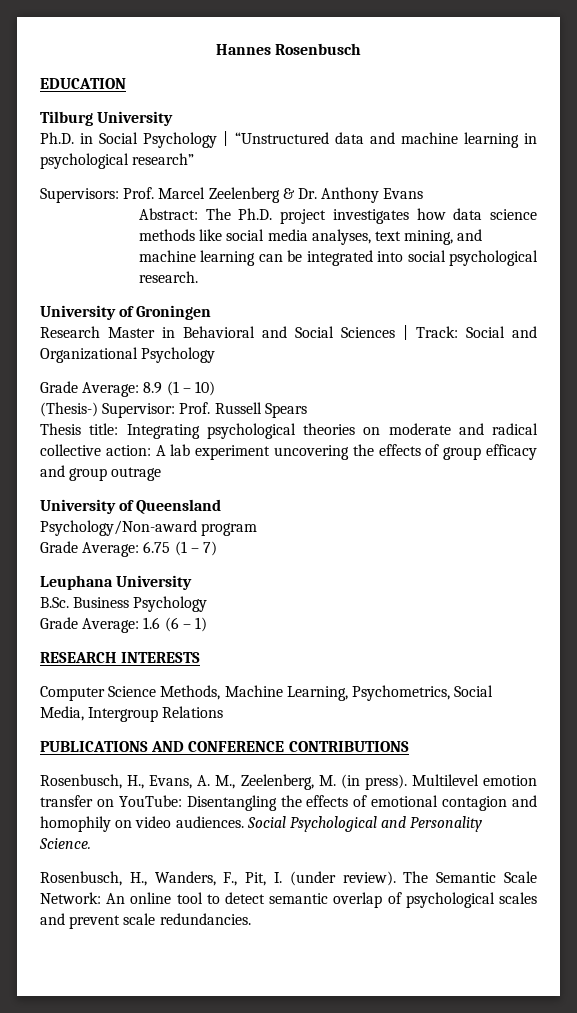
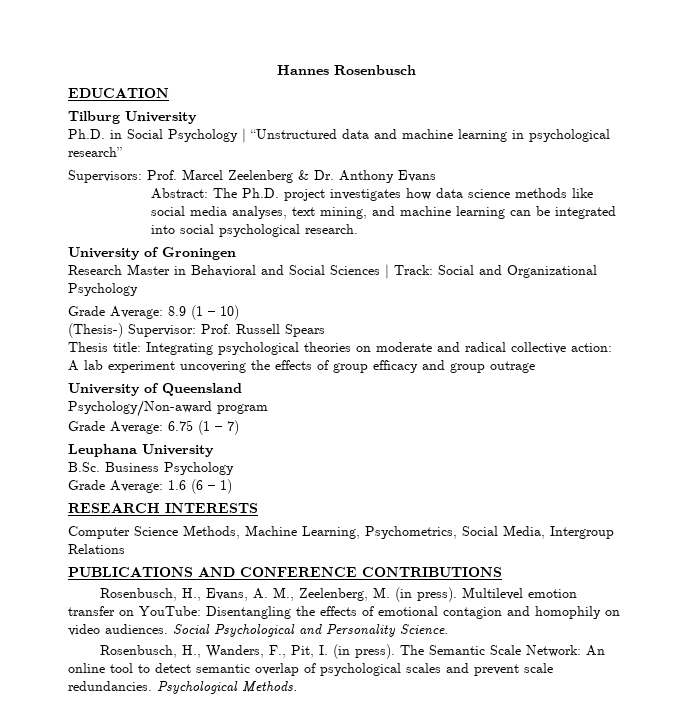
[289,871,396,886] (under review). -> [333,644,396,659] (in press).
(251, 919) none -> [157,681,297,694] Psychological Methods.

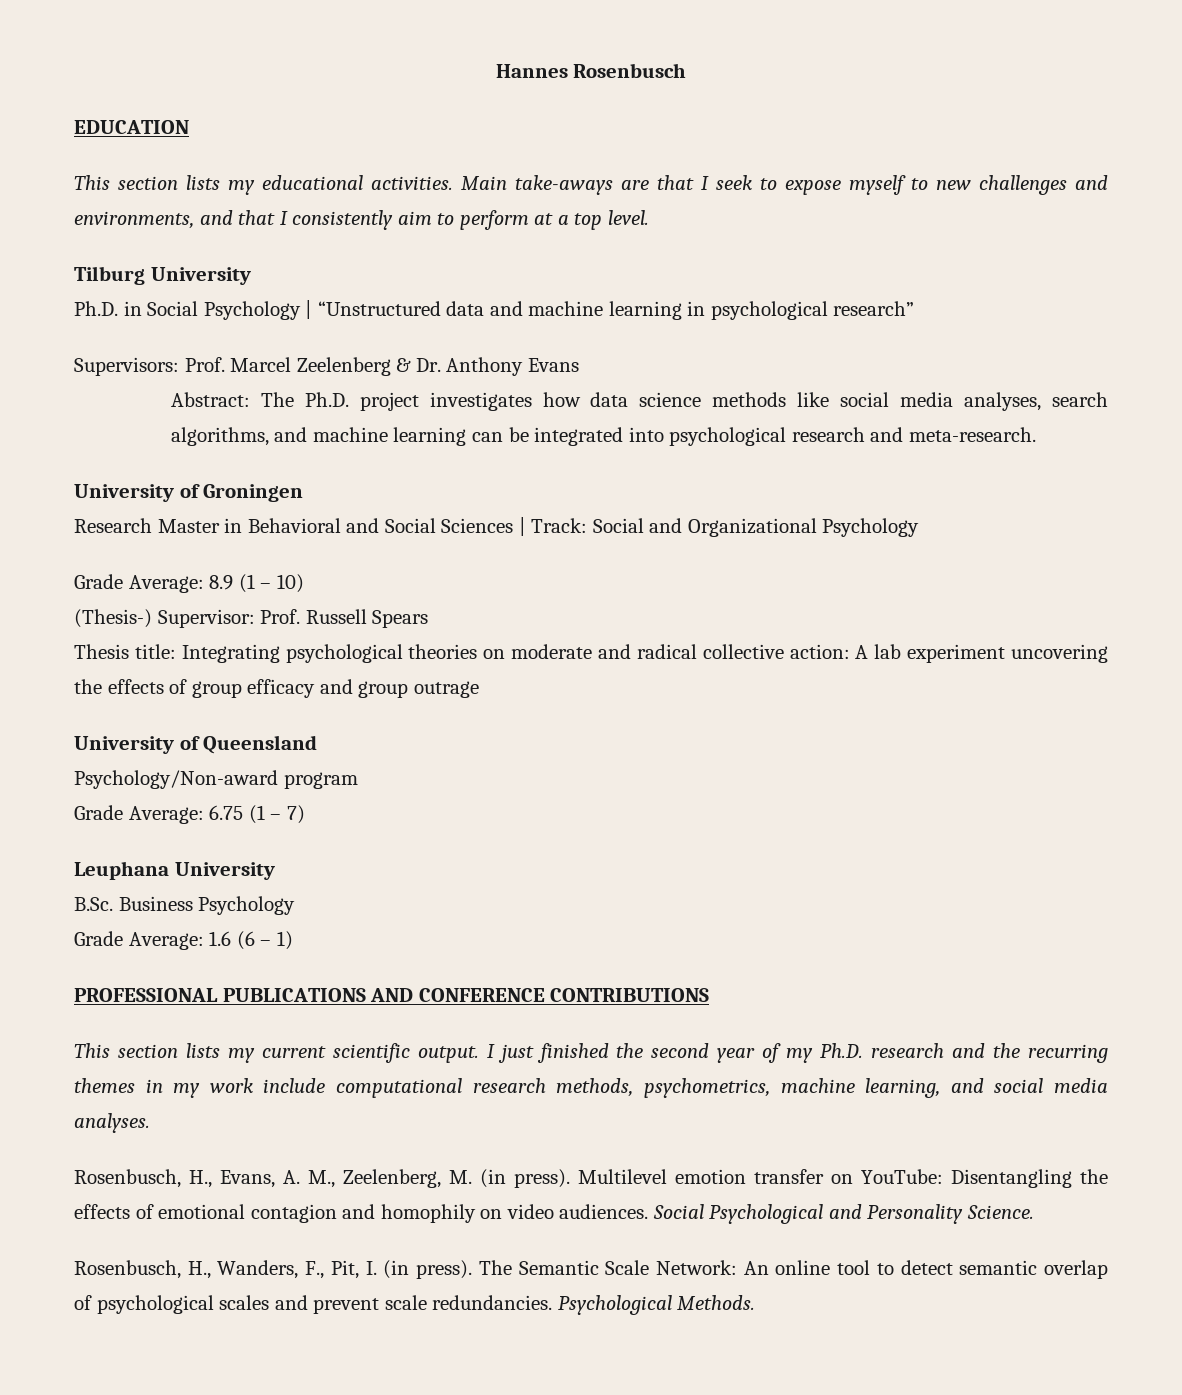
(169, 93) none -> [74,175,1108,195] [74,210,649,230] // This section lists my educational activities. Main take-aways are that I seek to expose myself to new challenges and environments, and that I consistently aim to perform at a top level.
[291,207,367,219] text mining, -> [1052,392,1109,407] [170,427,269,446] search algorithms,
[179,224,358,237] social psychological research. -> [669,427,1036,446] psychological research and meta-research.
[68,503,258,513] [68,525,614,539] [68,544,125,554] [68,567,502,577] RESEARCH INTERESTS // Computer Science Methods, Machine Learning, Psychometrics, Social Media, Intergroup Relations // PUBLICATIONS AND CONFERENCE CONTRIBUTIONS -> [74,988,710,1002] [74,1043,1108,1063] [74,1078,1109,1098] [74,1113,150,1133] PROFESSIONAL PUBLICATIONS AND CONFERENCE CONTRIBUTIONS // This section lists my current scientific output. I just finished the second year of my Ph.D. research and the recurring themes in my work include computational research methods, psychometrics, machine learning, and social media analyses.

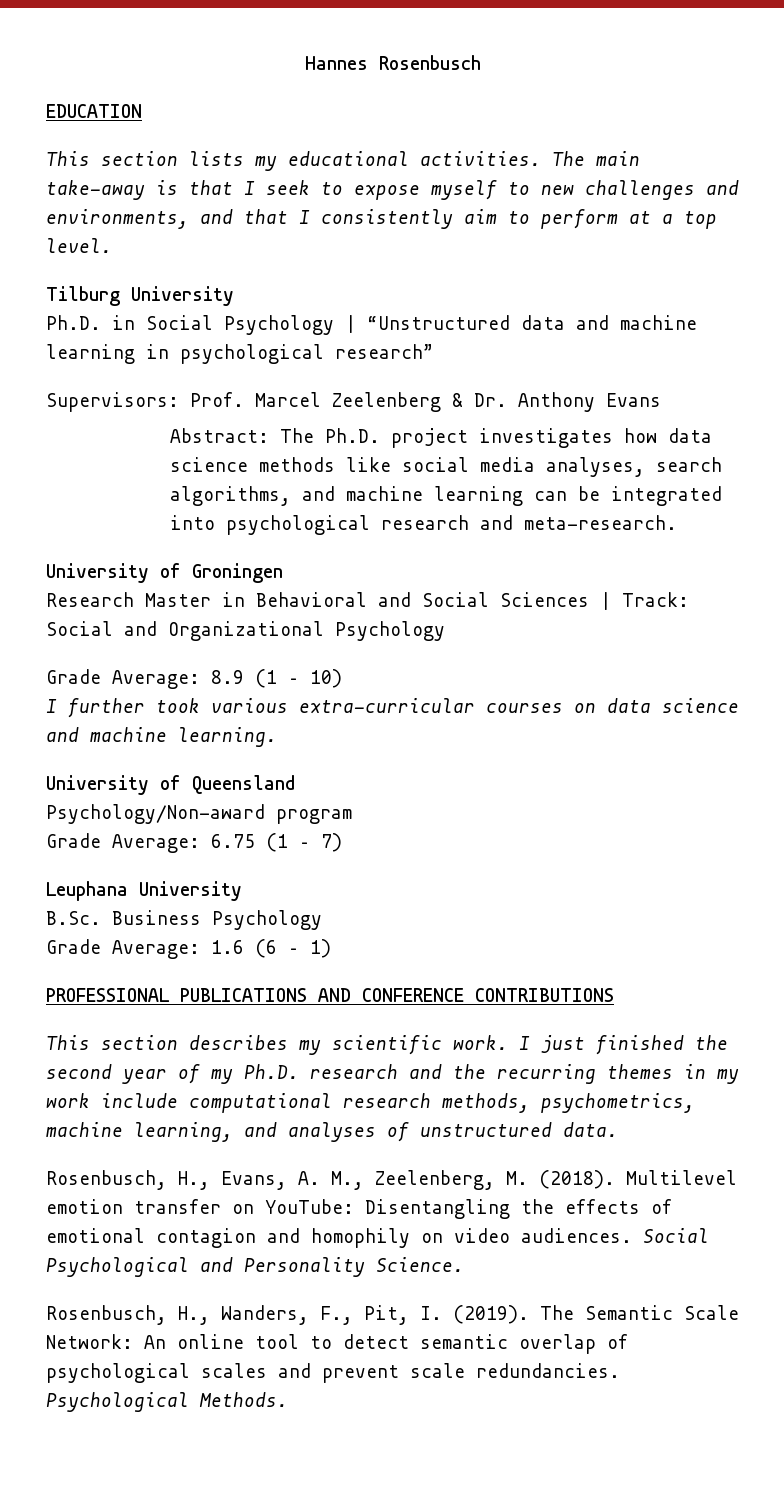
[461,175,649,195] Main take-aways are -> [552,151,640,166] [46,180,178,200] The main take-away is
[74,609,429,628] [74,644,1109,663] [74,679,479,698] (Thesis-) Supervisor: Prof. Russell Spears // Thesis title: Integrating psychological theories on moderate and radical collective action: A lab experiment uncovering the effects of group efficacy and group outrage -> [46,698,739,718] [46,727,277,747] I further took various extra-curricular courses on data science and machine learning.
[185,1043,479,1063] lists my current scientific output. -> [189,1035,508,1055] describes my scientific work.
[994,1078,1109,1093] [74,1113,150,1133] social media analyses. -> [288,1122,618,1142] analyses of unstructured data.
[480,1169,570,1188] (in press). -> [539,1170,615,1189] (2018).
[383,1260,473,1279] (in press). -> [453,1305,529,1324] (2019).

